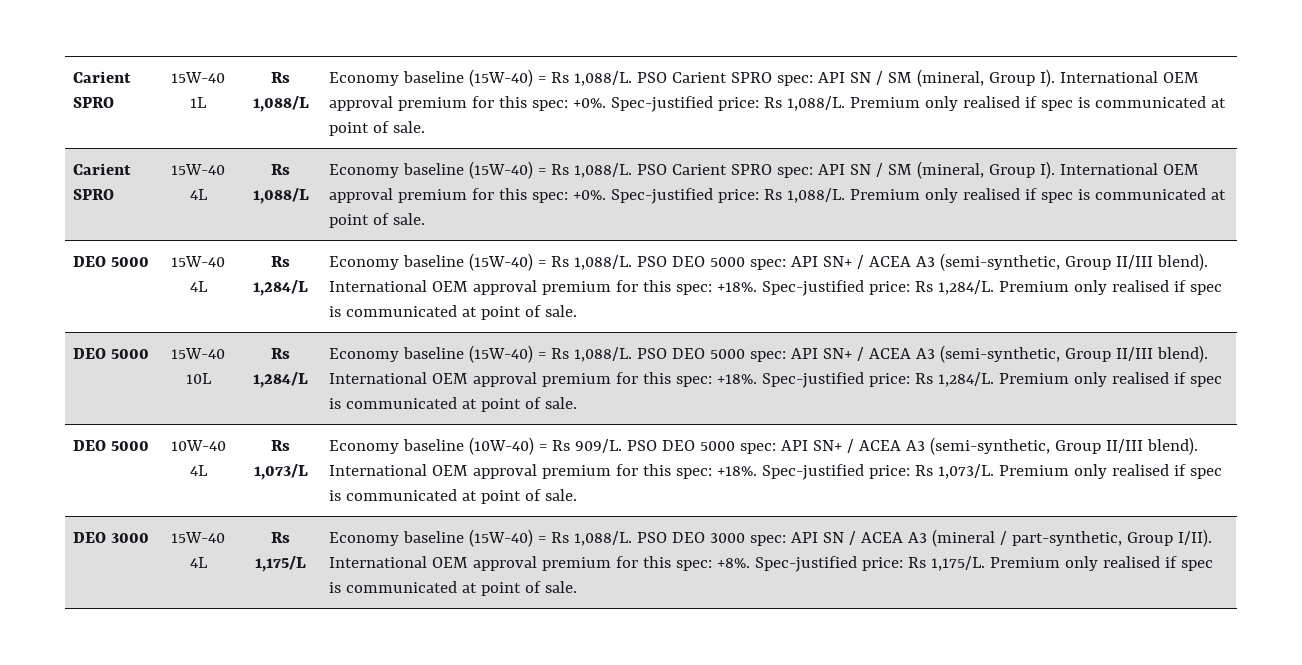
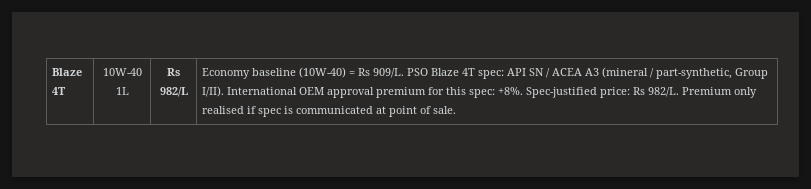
[72,71,131,83] [72,97,114,108] [171,72,225,83] Carient SPRO | 15W-40 -> [51,68,82,76] [51,87,66,95] [102,68,142,76] Blaze 4T | 10W-40
[252,96,309,112] [328,69,1199,87] [328,96,1226,112] [328,121,425,136] [72,163,131,175] [72,189,114,200] [171,164,225,175] [189,189,208,200] [271,164,290,175] [252,188,309,204] [328,161,1199,179] [328,188,1226,204] [328,213,425,228] [72,256,149,267] [171,256,225,267] [189,281,208,292] [271,256,290,267] [253,280,308,296] [328,253,1208,271] [328,280,1222,296] [328,305,577,320] [72,348,149,359] [171,348,225,359] [185,373,212,384] [271,348,290,359] [253,372,308,388] [328,345,1208,363] [328,372,1222,388] [328,397,577,412] [72,440,149,451] [170,440,226,451] [189,465,208,476] [271,440,290,451] [253,464,308,480] 1,088/L | Economy baseline (15W-40) = Rs 1,088/L. PSO Carient SPRO spec: API SN / SM (mineral, Group I). International OEM approval premium for this spec: +0%. Spec-justified price: Rs 1,088/L. Premium only realised if spec is communicated at point of sale. // Carient SPRO | 15W-40 4L | Rs 1,088/L | Economy baseline (15W-40) = Rs 1,088/L. PSO Carient SPRO spec: API SN / SM (mineral, Group I). International OEM approval premium for this spec: +0%. Spec-justified price: Rs 1,088/L. Premium only realised if spec is communicated at point of sale. // DEO 5000 | 15W-40 4L | Rs 1,284/L | Economy baseline (15W-40) = Rs 1,088/L. PSO DEO 5000 spec: API SN+ / ACEA A3 (semi-synthetic, Group II/III blend). International OEM approval premium for this spec: +18%. Spec-justified price: Rs 1,284/L. Premium only realised if spec is communicated at point of sale. // DEO 5000 | 15W-40 10L | Rs 1,284/L | Economy baseline (15W-40) = Rs 1,088/L. PSO DEO 5000 spec: API SN+ / ACEA A3 (semi-synthetic, Group II/III blend). International OEM approval premium for this spec: +18%. Spec-justified price: Rs 1,284/L. Premium only realised if spec is communicated at point of sale. // DEO 5000 | 10W-40 4L | Rs 1,073/L -> [159,87,188,97] 982/L
[661,437,1198,455] [328,464,1222,480] [328,489,577,504] [72,532,149,543] [171,532,225,543] [189,557,208,568] [271,532,290,543] [255,556,306,572] [328,529,745,547] DEO 5000 spec: API SN+ / ACEA A3 (semi-synthetic, Group II/III blend). International OEM approval premium for this spec: +18%. Spec-justified price: Rs 1,073/L. Premium only realised if spec is communicated at point of sale. // DEO 3000 | 15W-40 4L | Rs 1,175/L | Economy baseline (15W-40) = Rs 1,088/L. PSO DEO 3000 -> [430,68,475,76] Blaze 4T
[930,556,985,571] 1,175/L. -> [647,87,679,97] 982/L.

